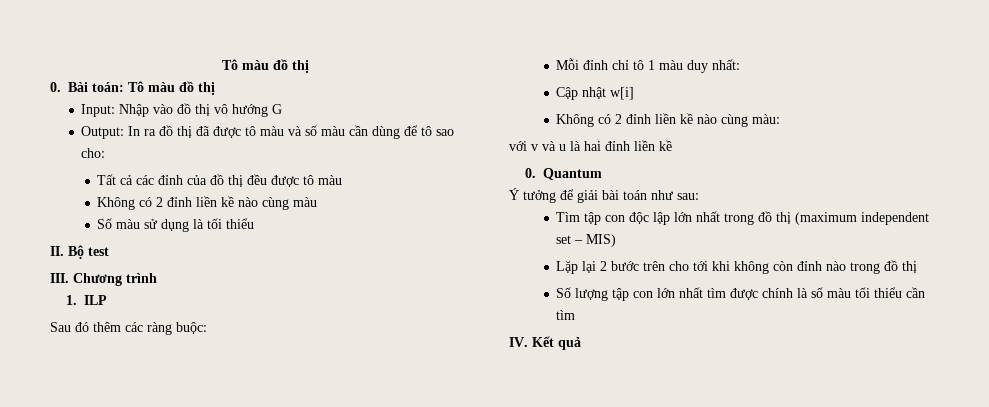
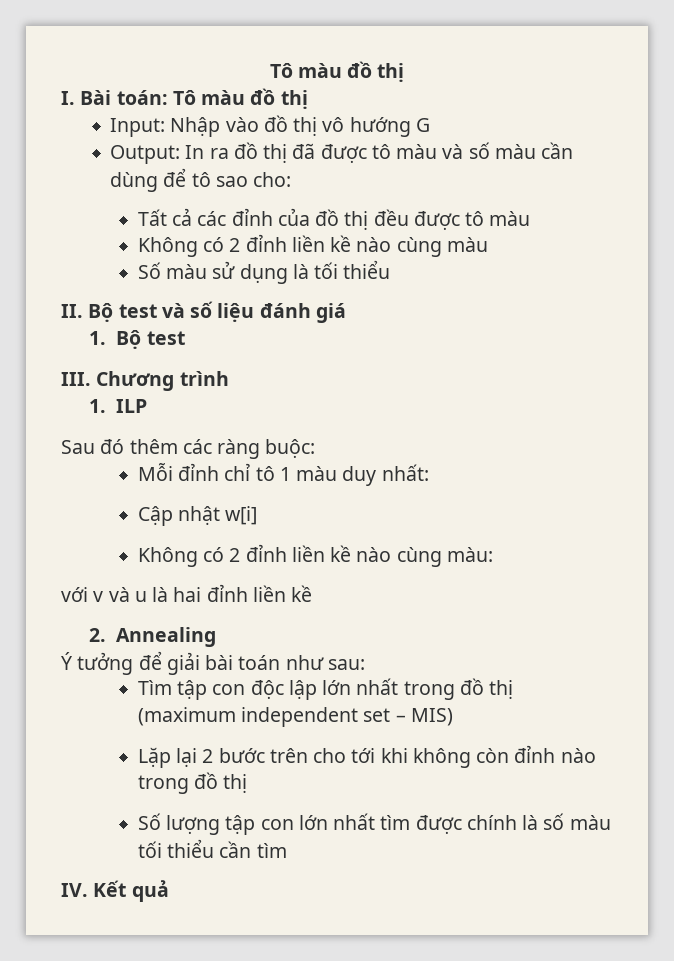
[221,59,309,73] [50,82,61,92] Tô màu đồ thị // 0. -> [269,61,405,82] [61,91,75,105] Tô màu đồ thị // I.
(109, 251) none -> [161,301,346,323] [88,330,185,349] và số liệu đánh giá // 1. Bộ test
[524,168,602,180] 0. Quantum -> [88,627,217,647] 2. Annealing

